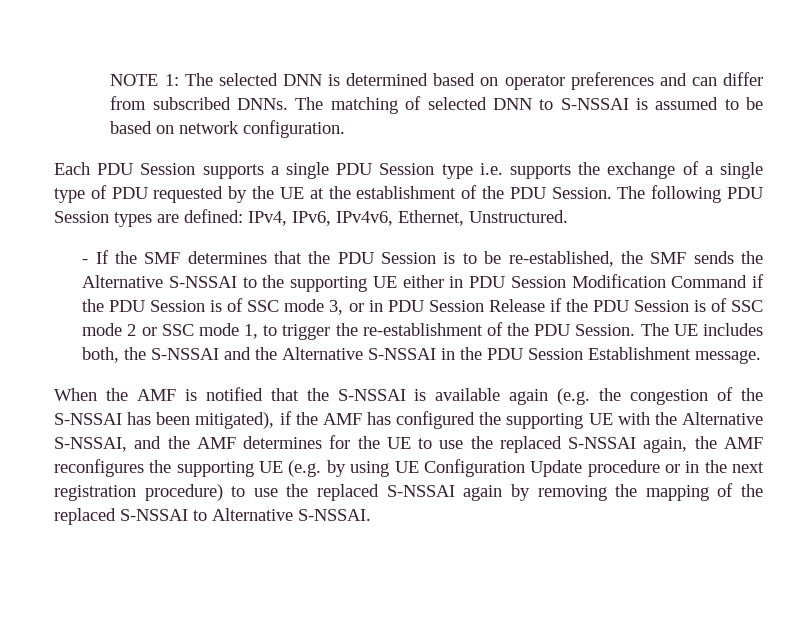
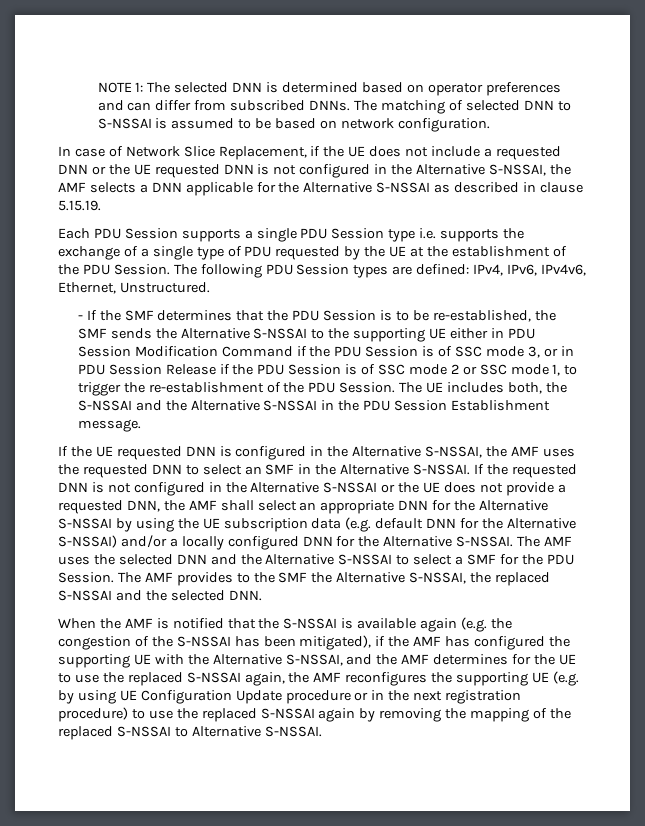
(346, 129) none -> [58,146,561,160] [58,164,571,178] [58,182,583,196] [58,200,101,211] // In case of Network Slice Replacement, if the UE does not include a requested DNN or the UE requested DNN is not configured in the Alternative S-NSSAI, the AMF selects a DNN applicable for the Alternative S-NSSAI as described in clause 5.15.19.
(762, 357) none -> [58,446,575,460] [58,464,577,478] [58,482,566,496] [58,500,549,514] [58,517,576,532] [58,535,573,550] [58,554,574,565] [58,572,551,586] [58,590,262,601] // If the UE requested DNN is configured in the Alternative S-NSSAI, the AMF uses the requested DNN to select an SMF in the Alternative S-NSSAI. If the requested DNN is not configured in the Alternative S-NSSAI or the UE does not provide a requested DNN, the AMF shall select an appropriate DNN for the Alternative S-NSSAI by using the UE subscription data (e.g. default DNN for the Alternative S-NSSAI) and/or a locally configured DNN for the Alternative S-NSSAI. The AMF uses the selected DNN and the Alternative S-NSSAI to select a SMF for the PDU Session. The AMF provides to the SMF the Alternative S-NSSAI, the replaced S-NSSAI and the selected DNN.

